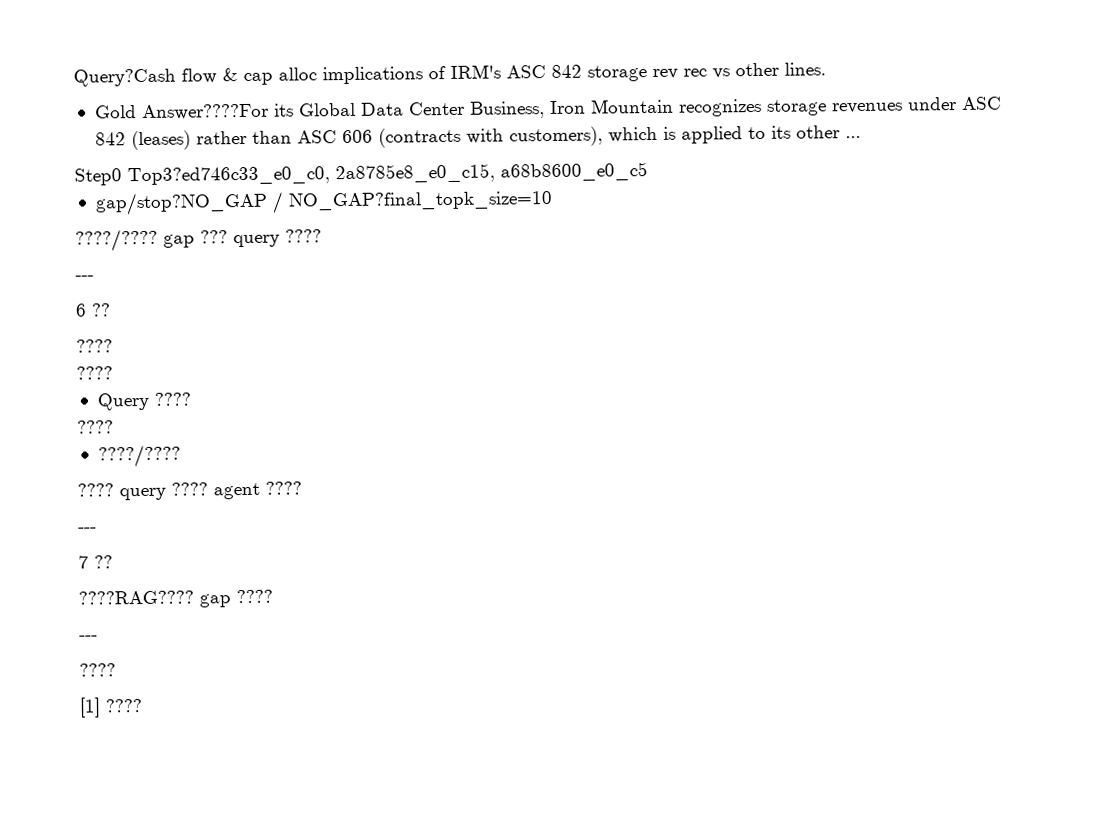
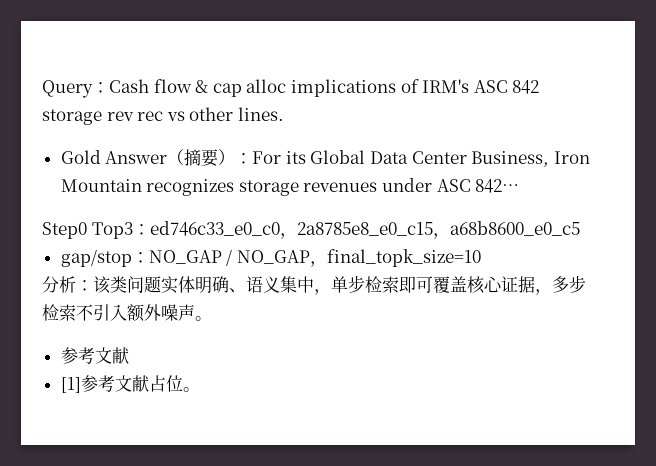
[73,68,176,87] Query?Cash -> [42,79,149,98] Query：Cash
[141,103,269,121] Answer????For -> [105,149,282,167] Answer（摘要）：For
[94,125,861,151] [74,162,648,186] [94,190,553,216] [75,228,322,252] [75,275,94,281] [75,303,111,317] [76,339,113,353] [76,366,113,380] [96,392,191,411] [77,420,114,434] [97,444,181,468] [77,481,302,501] [78,527,97,533] [78,555,113,569] [78,589,273,608] [79,635,98,641] [79,663,116,677] [79,697,142,718] 842 (leases) rather than ASC 606 (contracts with customers), which is applied to its other ... // Step0 Top3?ed746c33_e0_c0, 2a8785e8_e0_c15, a68b8600_e0_c5 // gap/stop?NO_GAP / NO_GAP?final_topk_size=10 // ????/???? gap ??? query ???? // --- // 6 ?? // ???? // ???? // Query ???? // ???? // ????/???? // ???? query ???? agent ???? // --- // 7 ?? // ????RAG???? gap ???? // --- // ???? // [1] ???? -> [475,179,520,193] [42,221,580,239] [60,249,481,267] [42,275,586,295] [42,304,212,322] [60,347,129,364] [60,375,200,393] 842… // Step0 Top3：ed746c33_e0_c0，2a8785e8_e0_c15，a68b8600_e0_c5 // gap/stop：NO_GAP / NO_GAP，final_topk_size=10 // 分析：该类问题实体明确、语义集中，单步检索即可覆盖核心证据，多步检索不引入额外噪声。 // 参考文献 // [1]参考文献占位。

